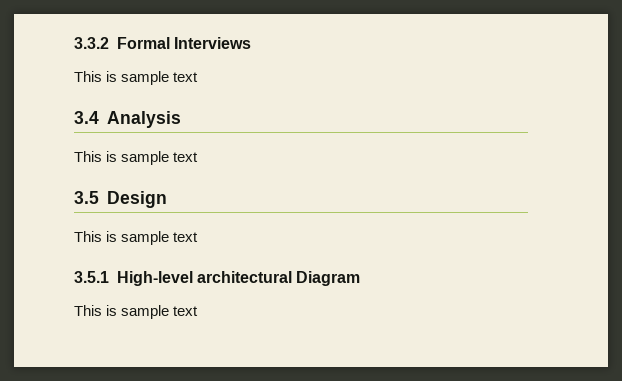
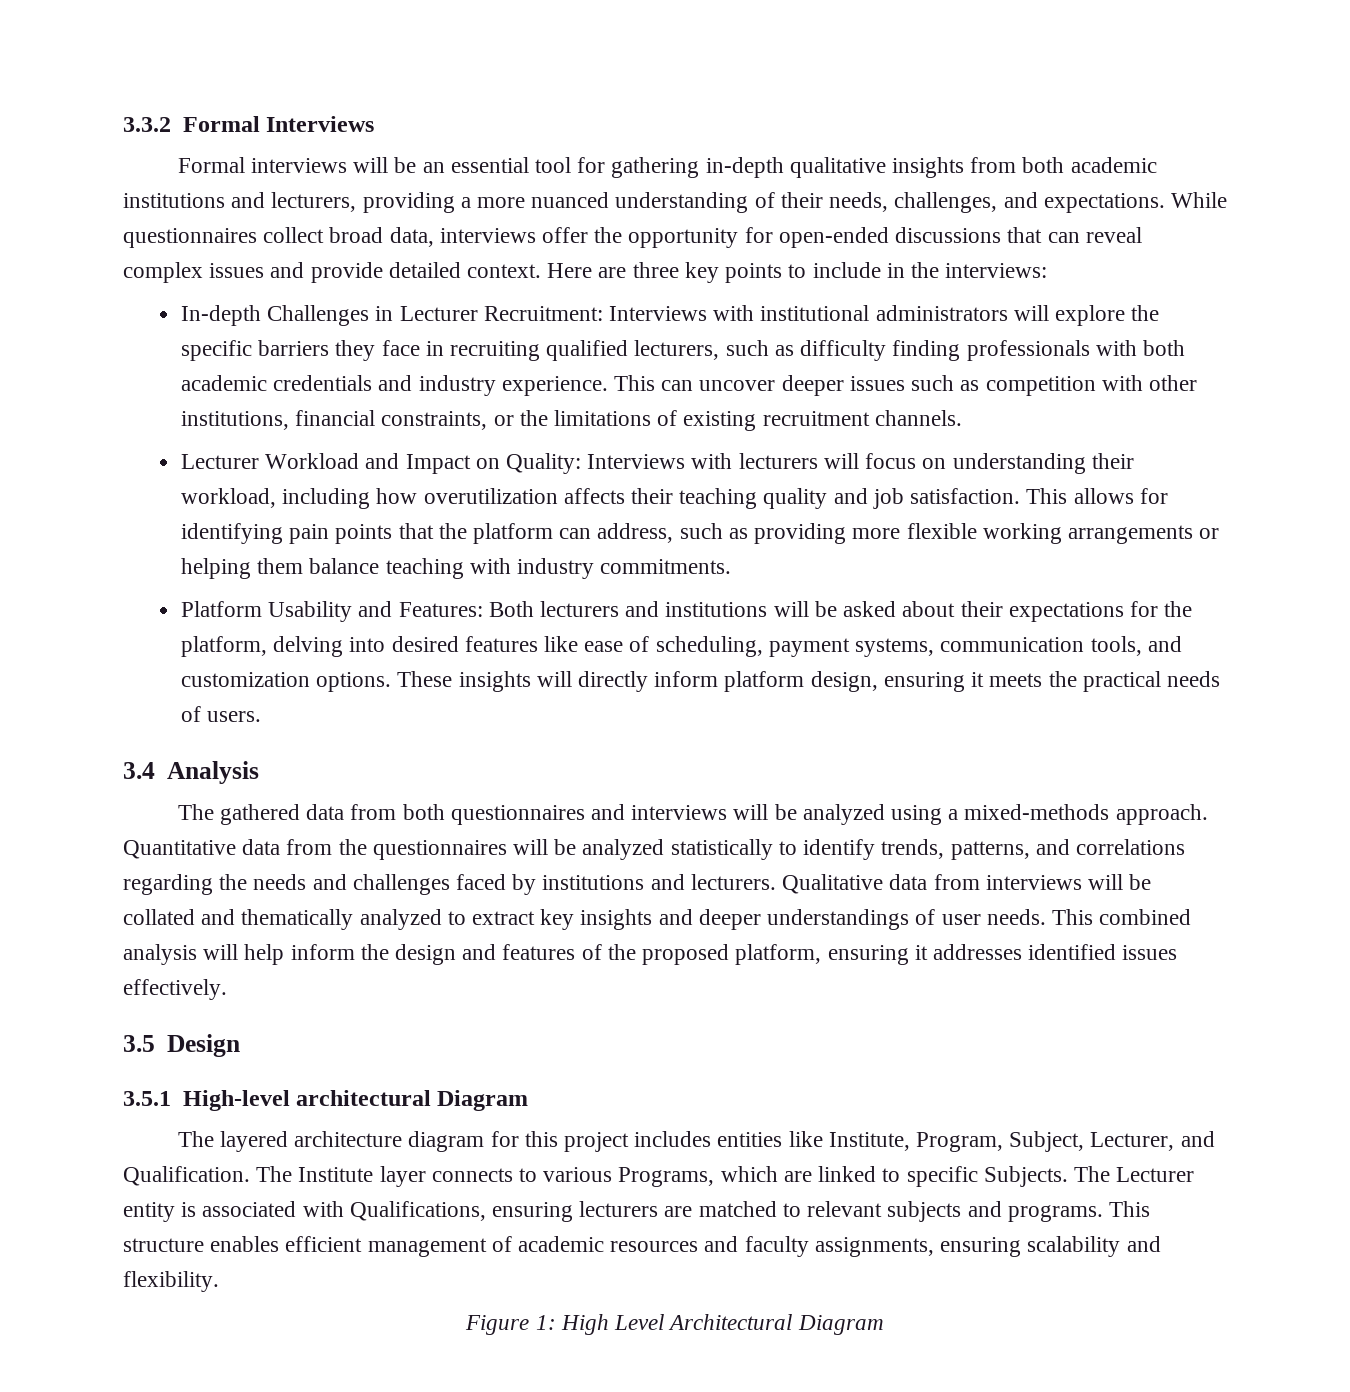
[74,71,199,85] [74,111,181,128] [74,151,199,165] [74,191,167,208] [74,231,199,245] [74,271,361,286] [74,305,199,319] This is sample text // 3.4 Analysis // This is sample text // 3.5 Design // This is sample text // 3.5.1 High-level architectural Diagram // This is sample text -> [177,157,1157,178] [123,192,1227,213] [123,227,1142,248] [123,262,1048,283] [181,305,1160,326] [181,340,1185,361] [181,375,1197,396] [181,410,962,431] [181,453,1134,474] [181,488,1168,509] [181,523,1220,544] [181,558,732,579] [181,601,1193,622] [181,636,1182,657] [181,671,1220,692] [181,706,262,722] [123,761,259,784] [177,804,1208,825] [123,839,1185,860] [123,874,1152,895] [123,909,1192,930] [123,944,1178,965] [123,979,227,1000] [123,1034,240,1057] [123,1090,529,1111] [177,1131,1215,1152] [123,1166,1195,1187] [123,1201,1150,1222] [123,1236,1161,1257] [123,1271,219,1292] [465,1314,884,1335] Formal interviews will be an essential tool for gathering in-depth qualitative insights from both academic institutions and lecturers, providing a more nuanced understanding of their needs, challenges, and expectations. While questionnaires collect broad data, interviews offer the opportunity for open-ended discussions that can reveal complex issues and provide detailed context. Here are three key points to include in the interviews: // In-depth Challenges in Lecturer Recruitment: Interviews with institutional administrators will explore the specific barriers they face in recruiting qualified lecturers, such as difficulty finding professionals with both academic credentials and industry experience. This can uncover deeper issues such as competition with other institutions, financial constraints, or the limitations of existing recruitment channels. // Lecturer Workload and Impact on Quality: Interviews with lecturers will focus on understanding their workload, including how overutilization affects their teaching quality and job satisfaction. This allows for identifying pain points that the platform can address, such as providing more flexible working arrangements or helping them balance teaching with industry commitments. // Platform Usability and Features: Both lecturers and institutions will be asked about their expectations for the platform, delving into desired features like ease of scheduling, payment systems, communication tools, and customization options. These insights will directly inform platform design, ensuring it meets the practical needs of users. // 3.4 Analysis // The gathered data from both questionnaires and interviews will be analyzed using a mixed-methods approach. Quantitative data from the questionnaires will be analyzed statistically to identify trends, patterns, and correlations regarding the needs and challenges faced by institutions and lecturers. Qualitative data from interviews will be collated and thematically analyzed to extract key insights and deeper understandings of user needs. This combined analysis will help inform the design and features of the proposed platform, ensuring it addresses identified issues effectively. // 3.5 Design // 3.5.1 High-level architectural Diagram // The layered architecture diagram for this project includes entities like Institute, Program, Subject, Lecturer, and Qualification. The Institute layer connects to various Programs, which are linked to specific Subjects. The Lecturer entity is associated with Qualifications, ensuring lecturers are matched to relevant subjects and programs. This structure enables efficient management of academic resources and faculty assignments, ensuring scalability and flexibility. // Figure 1: High Level Architectural Diagram

